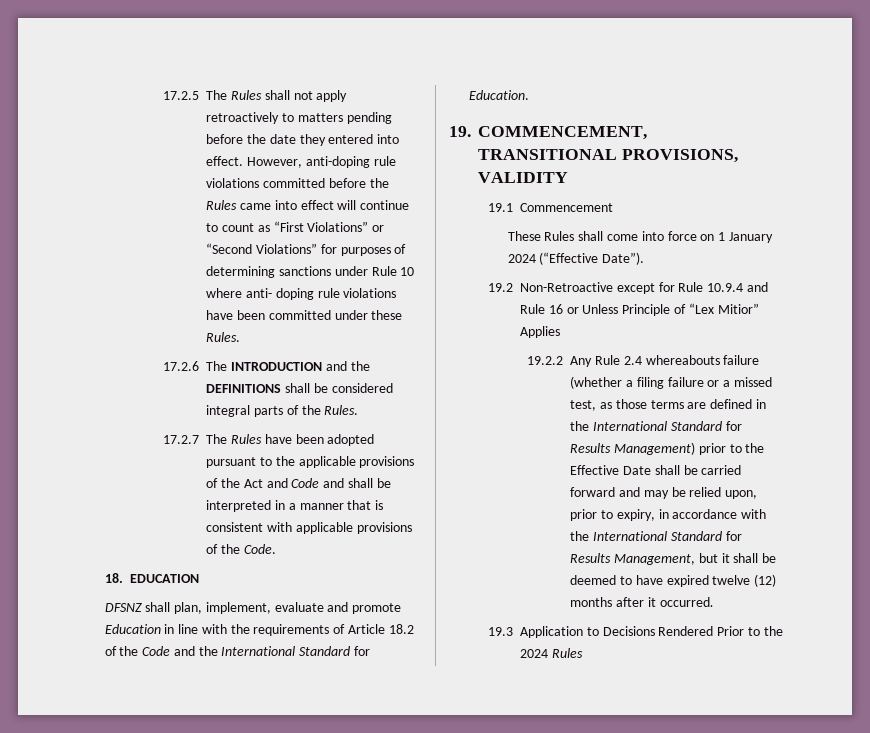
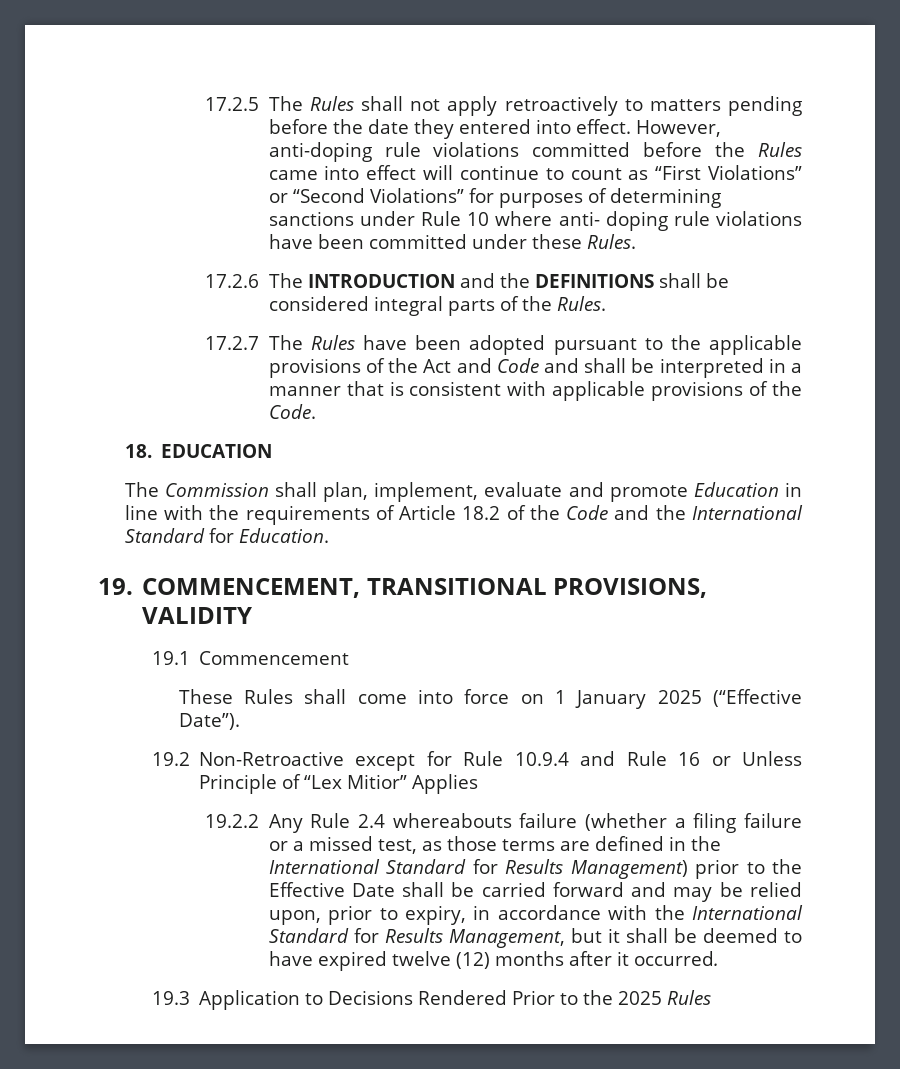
[104,603,142,612] DFSNZ -> [124,482,269,497] The Commission
[507,254,536,263] 2024 -> [657,690,702,704] 2025
[520,649,549,658] 2024 -> [617,991,662,1005] 2025

